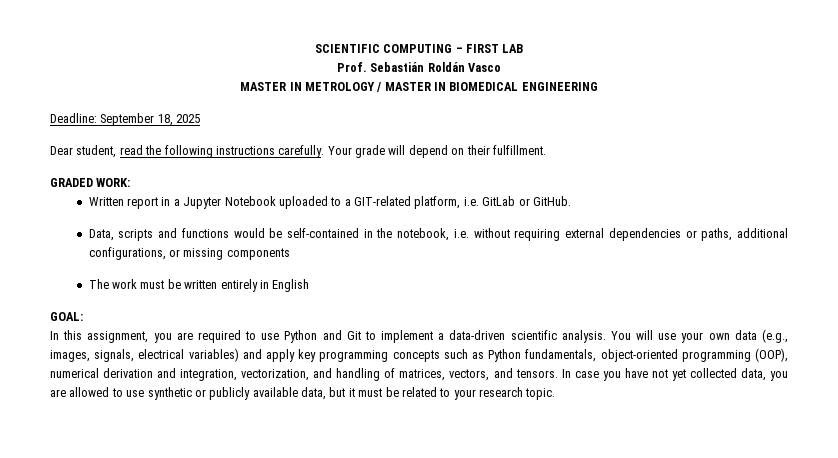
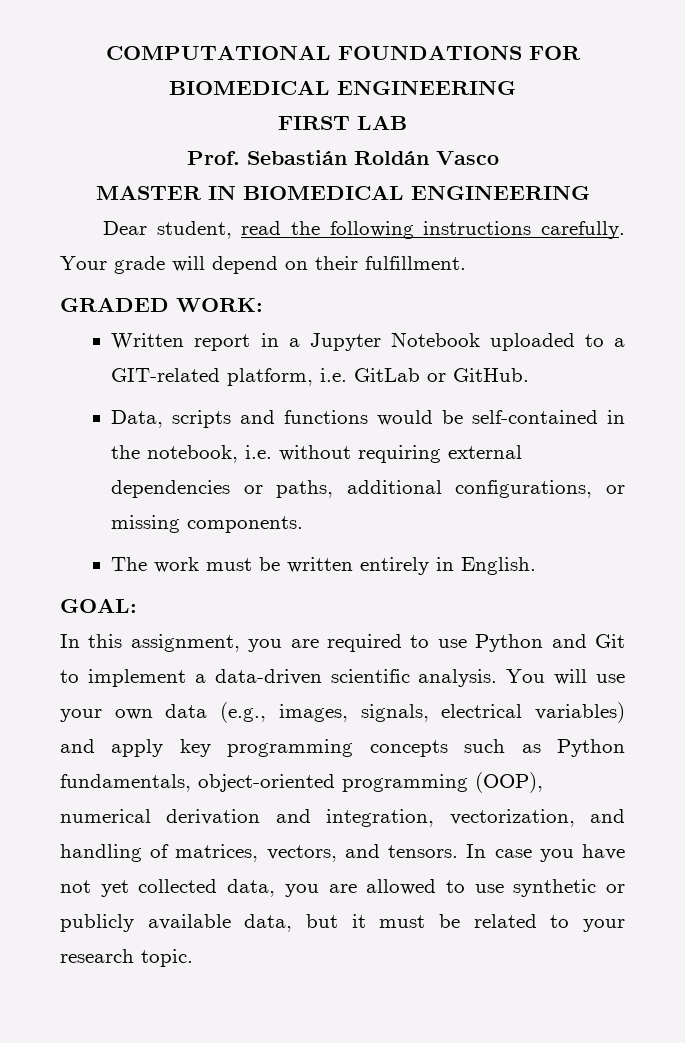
[314,44,463,53] SCIENTIFIC COMPUTING – -> [105,45,581,60] [169,80,516,95] COMPUTATIONAL FOUNDATIONS FOR BIOMEDICAL ENGINEERING //
[304,82,598,92] [50,113,201,126] METROLOGY / MASTER IN BIOMEDICAL ENGINEERING // Deadline: September 18, 2025 -> [242,185,590,200] BIOMEDICAL ENGINEERING
[226,248,290,260] components -> [187,516,304,533] components.
[272,279,310,292] English -> [461,557,537,575] English.

